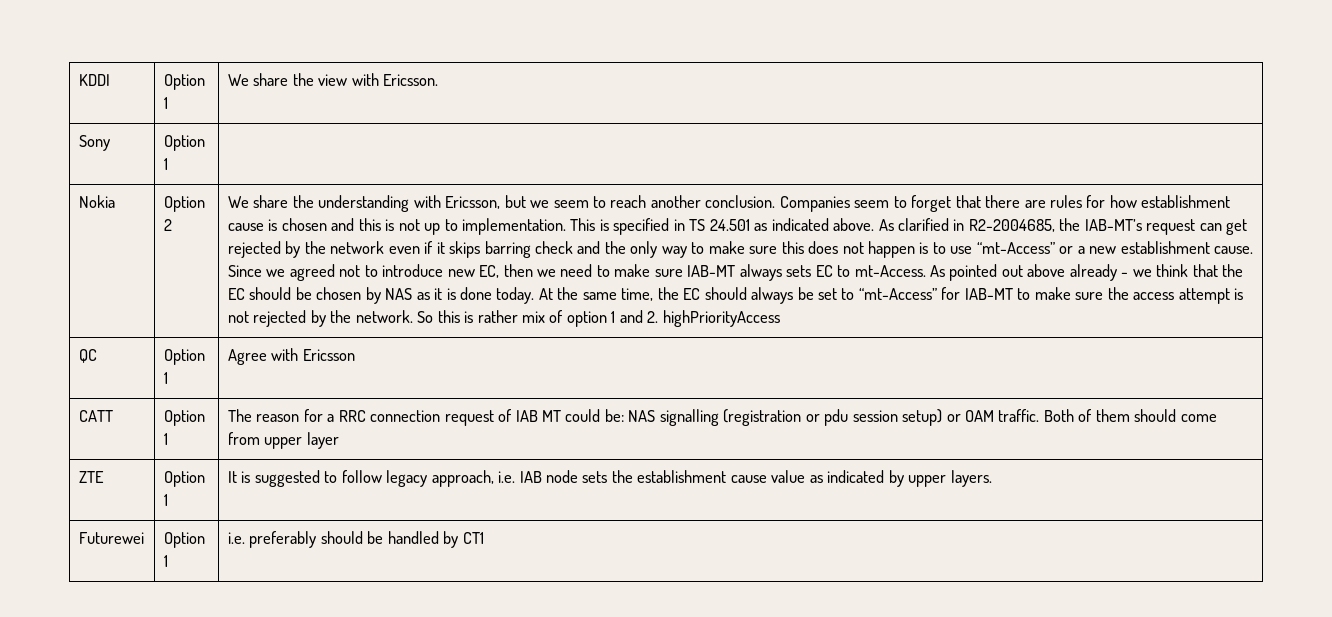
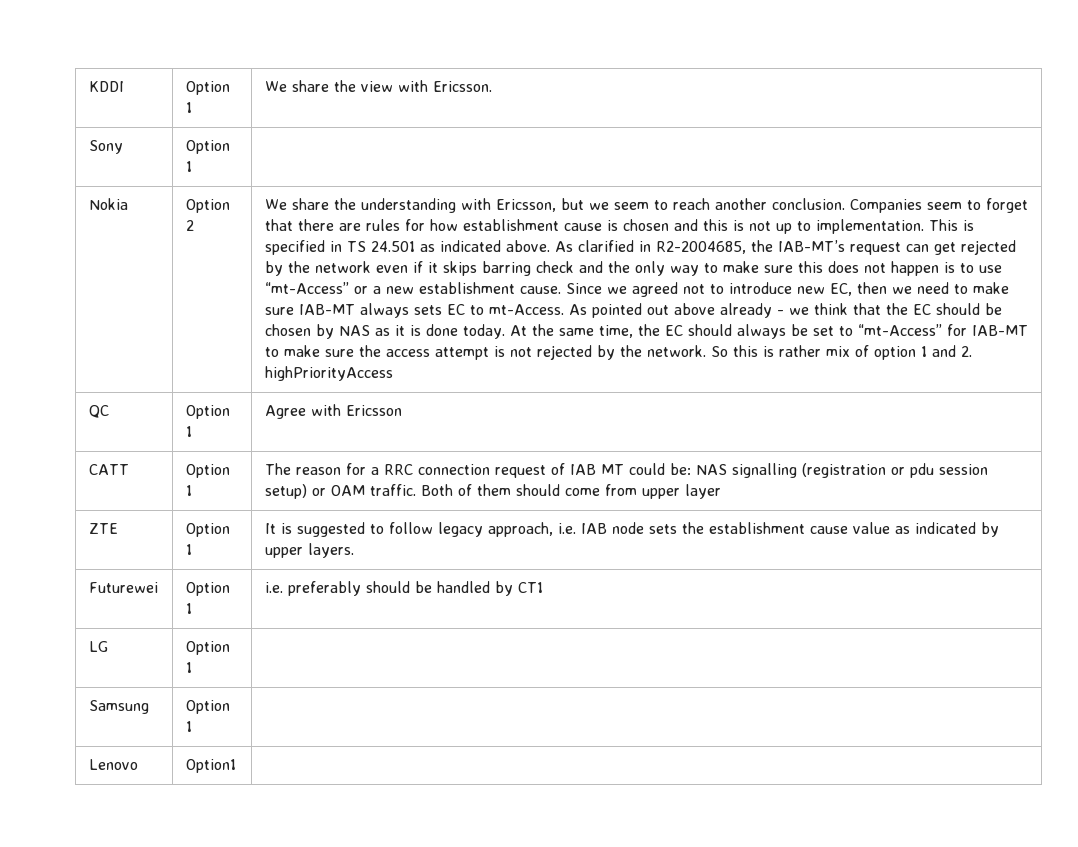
(484, 538) none -> [88,641,108,652] [185,641,230,655] [185,662,192,673] [88,700,149,714] [185,700,230,714] [185,721,192,732] [88,759,138,770] [185,759,236,773] // LG | Option 1 | // Samsung | Option 1 | // Lenovo | Option1 |

